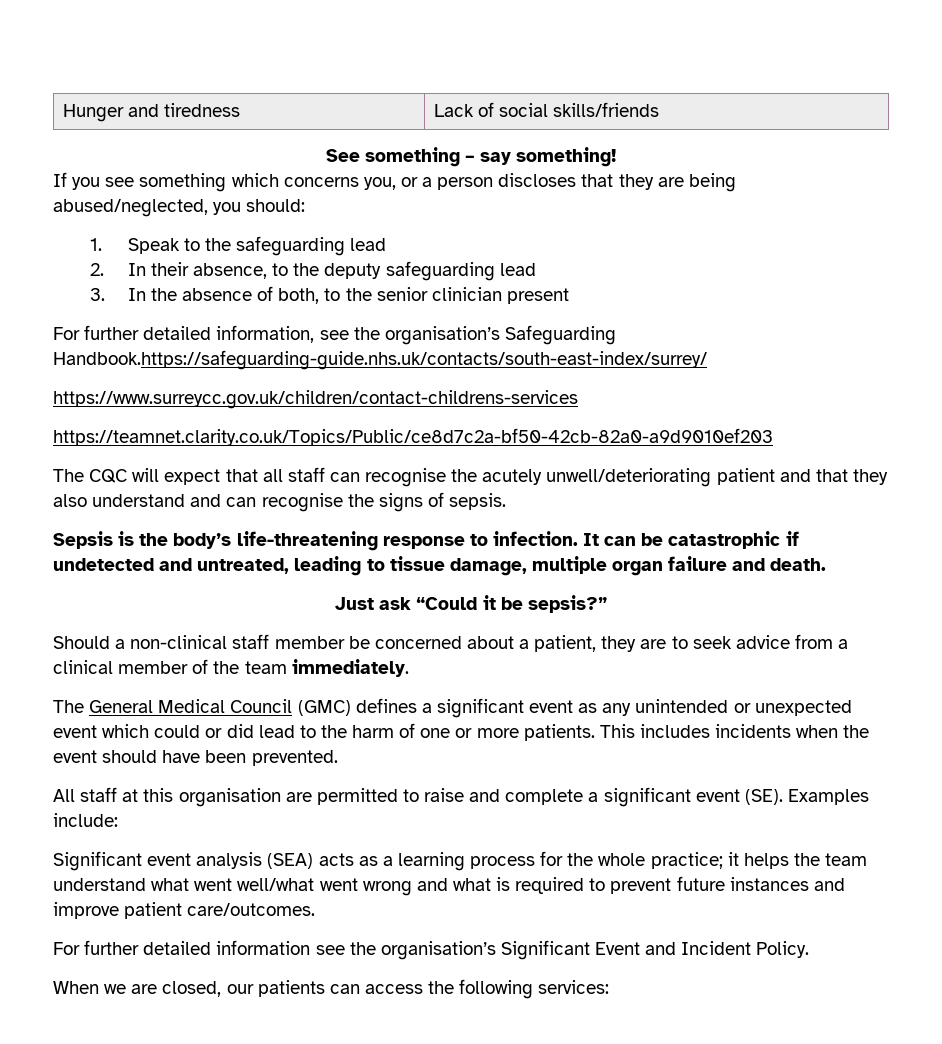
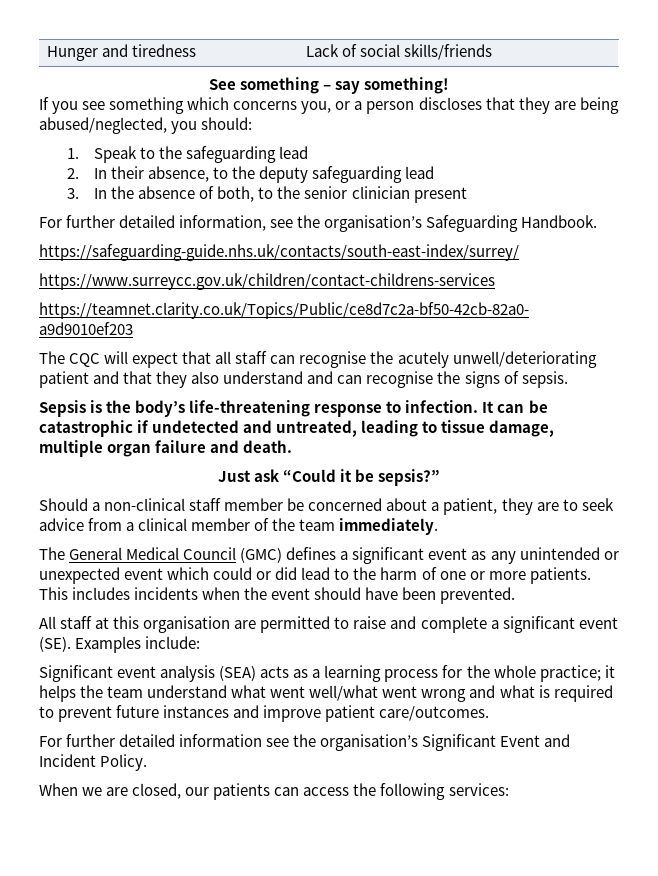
[53,350,707,370] Handbook.https://safeguarding-guide.nhs.uk/contacts/south-east-index/surrey/ -> [521,215,598,228] [39,244,519,261] Handbook. // https://safeguarding-guide.nhs.uk/contacts/south-east-index/surrey/

